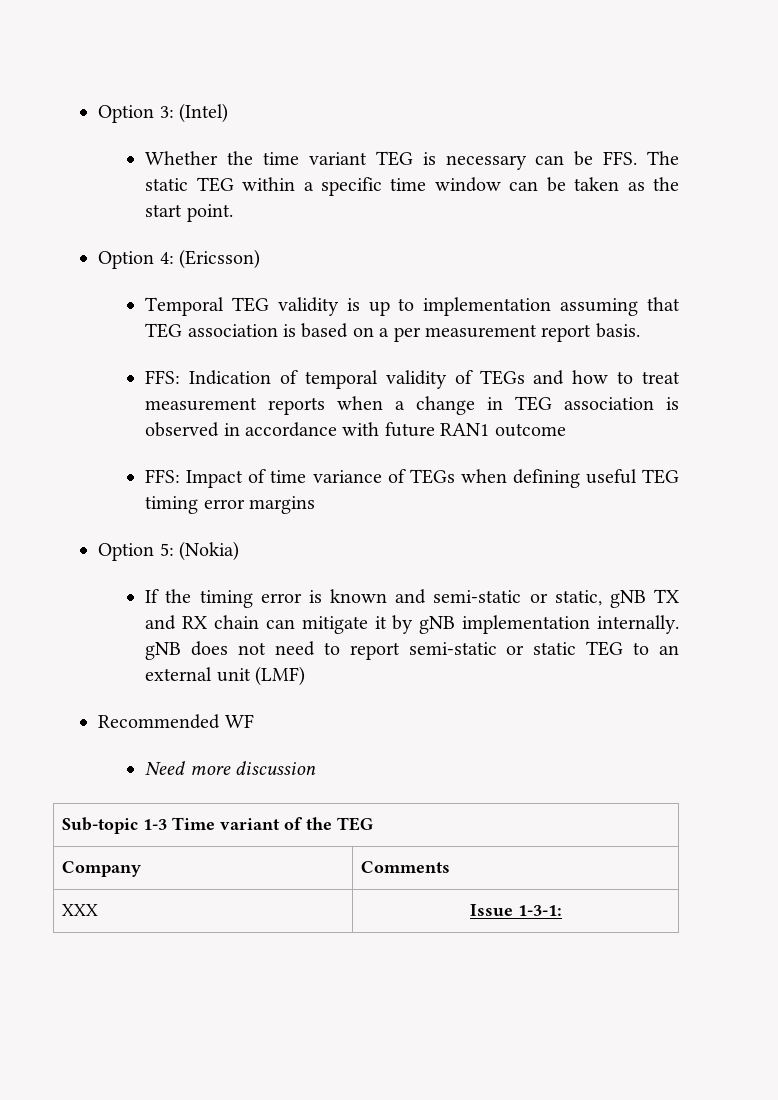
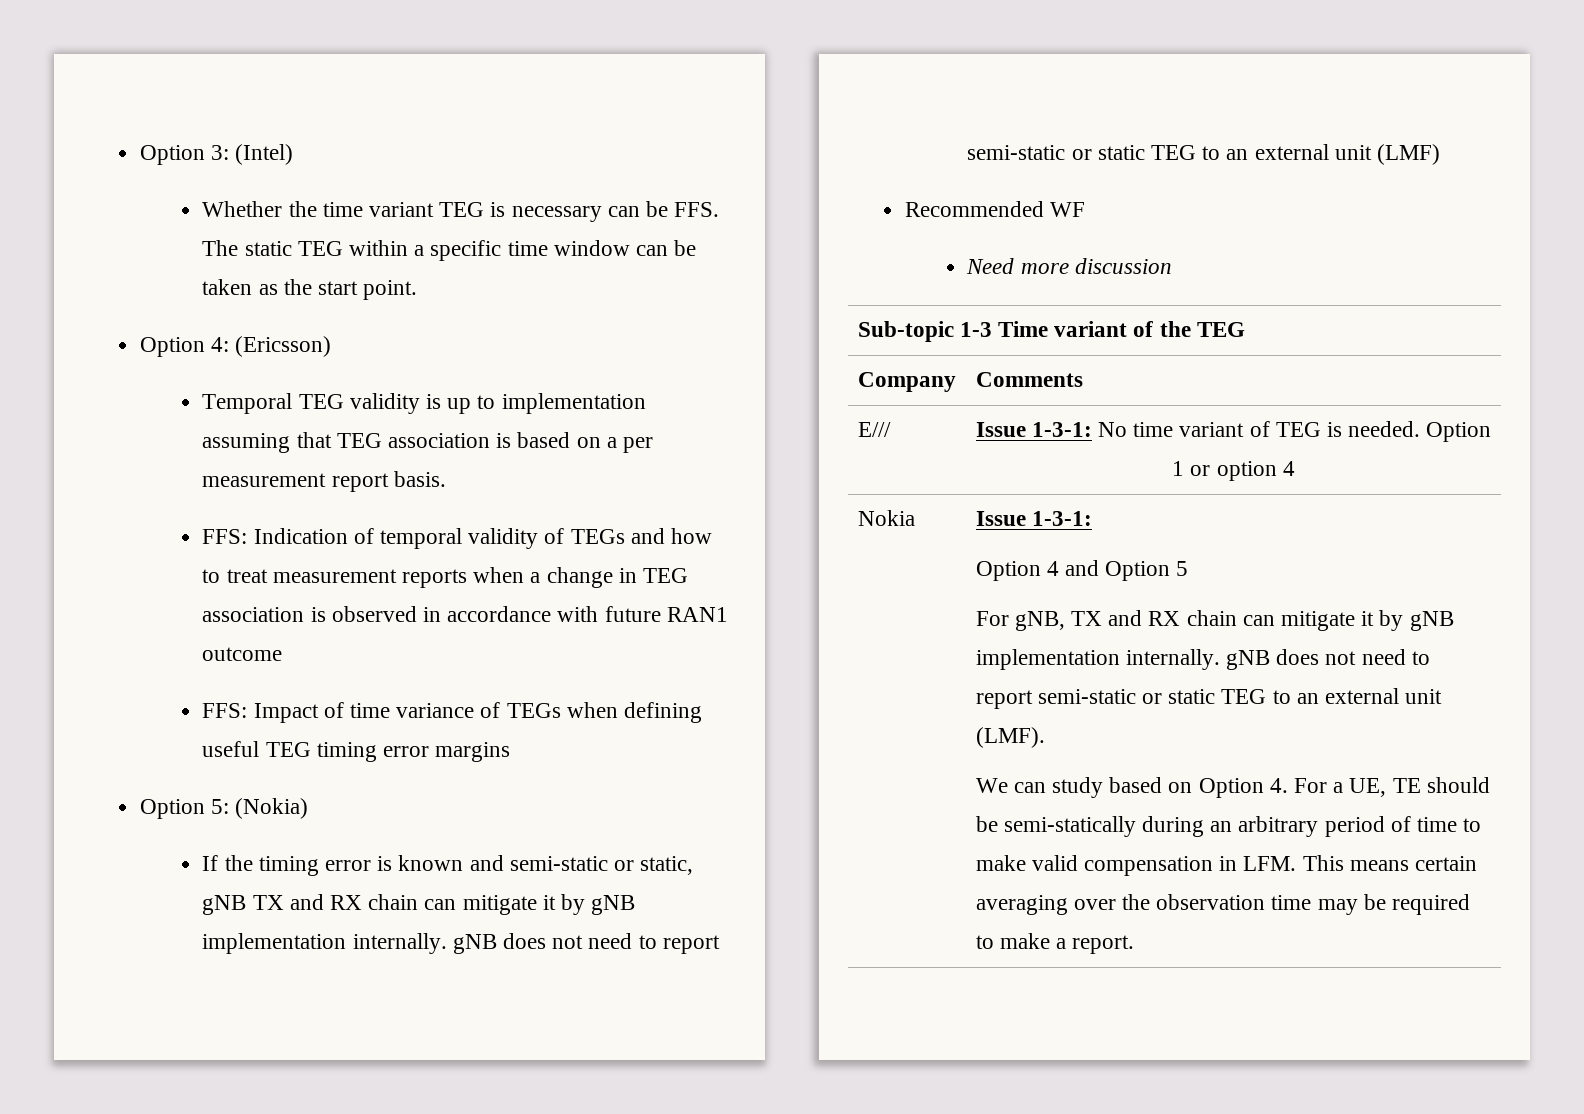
[62,904,99,916] [469,904,562,916] XXX | Issue 1-3-1: -> [857,422,891,437] [975,421,1492,442] [1172,461,1295,481] [857,510,915,526] [975,511,1092,526] [975,560,1189,581] [975,610,1454,631] [975,649,1430,670] [975,688,1443,709] [975,727,1045,748] [975,777,1490,798] [975,816,1482,837] [975,855,1478,876] [975,894,1471,915] [975,933,1135,954] E/// | Issue 1-3-1: No time variant of TEG is needed. Option 1 or option 4 // Nokia | Issue 1-3-1: // Option 4 and Option 5 // For gNB, TX and RX chain can mitigate it by gNB implementation internally. gNB does not need to report semi-static or static TEG to an external unit (LMF). // We can study based on Option 4. For a UE, TE should be semi-statically during an arbitrary period of time to make valid compensation in LFM. This means certain averaging over the observation time may be required to make a report.

